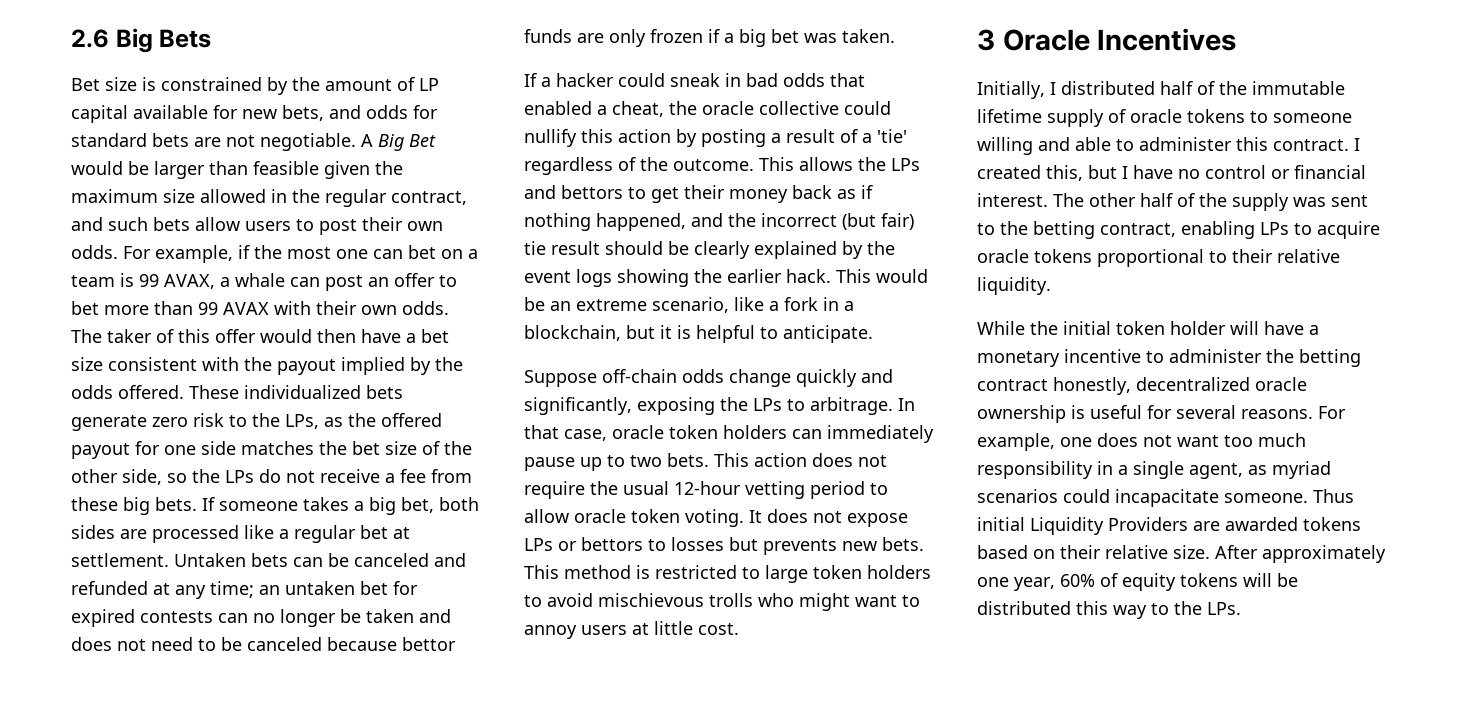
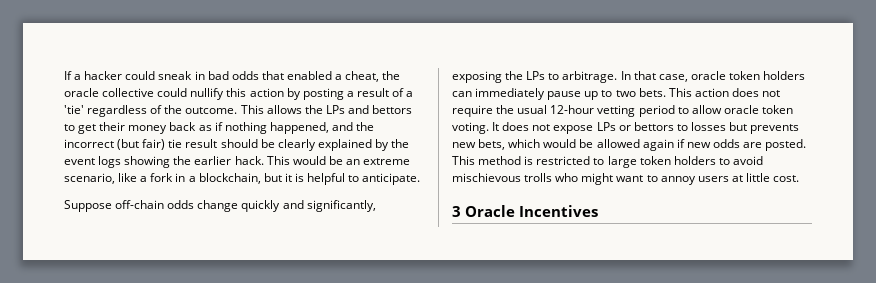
[71,28,212,53] [71,77,439,95] [71,105,438,123] [71,133,436,151] [71,161,403,179] [71,189,467,207] [71,217,443,235] [71,245,478,263] [71,273,457,291] [71,301,449,315] [71,329,449,343] [71,357,463,375] [71,385,403,399] [71,413,442,431] [71,441,472,459] [71,469,472,485] [71,497,479,515] [71,525,410,543] [71,553,466,567] [71,581,418,599] [71,609,451,627] [71,637,456,651] [524,29,895,47] 2.6 Big Bets // Bet size is constrained by the amount of LP capital available for new bets, and odds for standard bets are not negotiable. A Big Bet would be larger than feasible given the maximum size allowed in the regular contract, and such bets allow users to post their own odds. For example, if the most one can bet on a team is 99 AVAX, a whale can post an offer to bet more than 99 AVAX with their own odds. The taker of this offer would then have a bet size consistent with the payout implied by the odds offered. These individualized bets generate zero risk to the LPs, as the offered payout for one side matches the bet size of the other side, so the LPs do not receive a fee from these big bets. If someone takes a big bet, both sides are processed like a regular bet at settlement. Untaken bets can be canceled and refunded at any time; an untaken bet for expired contests can no longer be taken and does not need to be canceled because bettor funds are only frozen if a big bet was taken. // -> (64, 75) none
[882,537,924,551] bets. -> [478,139,807,151] bets, which would be allowed again if new odds are posted.
[977,81,1345,99] [977,109,1352,127] [977,137,1360,155] [977,165,1366,181] [977,193,1368,211] [977,221,1380,239] [977,249,1340,267] [977,277,1051,295] [977,321,1319,335] [977,349,1361,367] [977,377,1307,395] [977,405,1346,423] [977,433,1306,451] [977,461,1331,479] [977,489,1354,507] [977,517,1361,535] [977,545,1386,563] [977,573,1298,591] [977,601,1241,619] // Initially, I distributed half of the immutable lifetime supply of oracle tokens to someone willing and able to administer this contract. I created this, but I have no control or financial interest. The other half of the supply was sent to the betting contract, enabling LPs to acquire oracle tokens proportional to their relative liquidity. // While the initial token holder will have a monetary incentive to administer the betting contract honestly, decentralized oracle ownership is useful for several reasons. For example, one does not want too much responsibility in a single agent, as myriad scenarios could incapacitate someone. Thus initial Liquidity Providers are awarded tokens based on their relative size. After approximately one year, 60% of equity tokens will be distributed this way to the LPs. -> (598, 211) none

